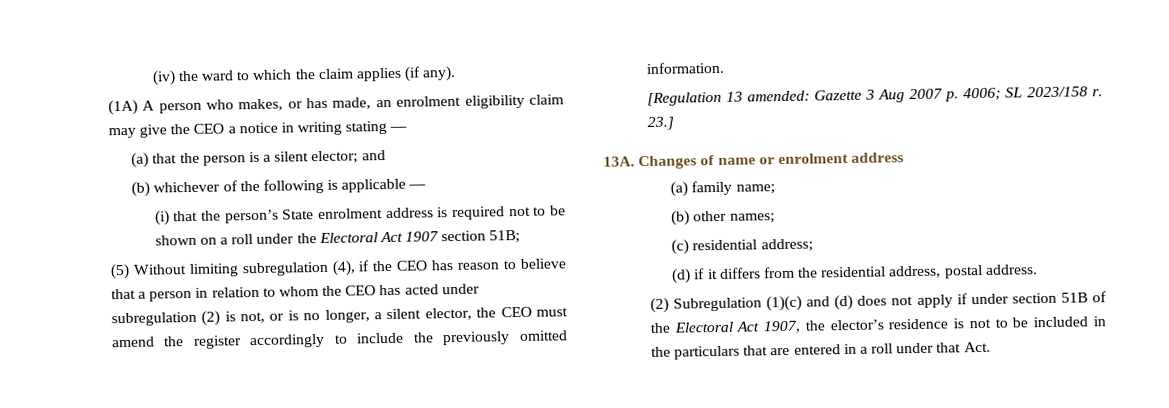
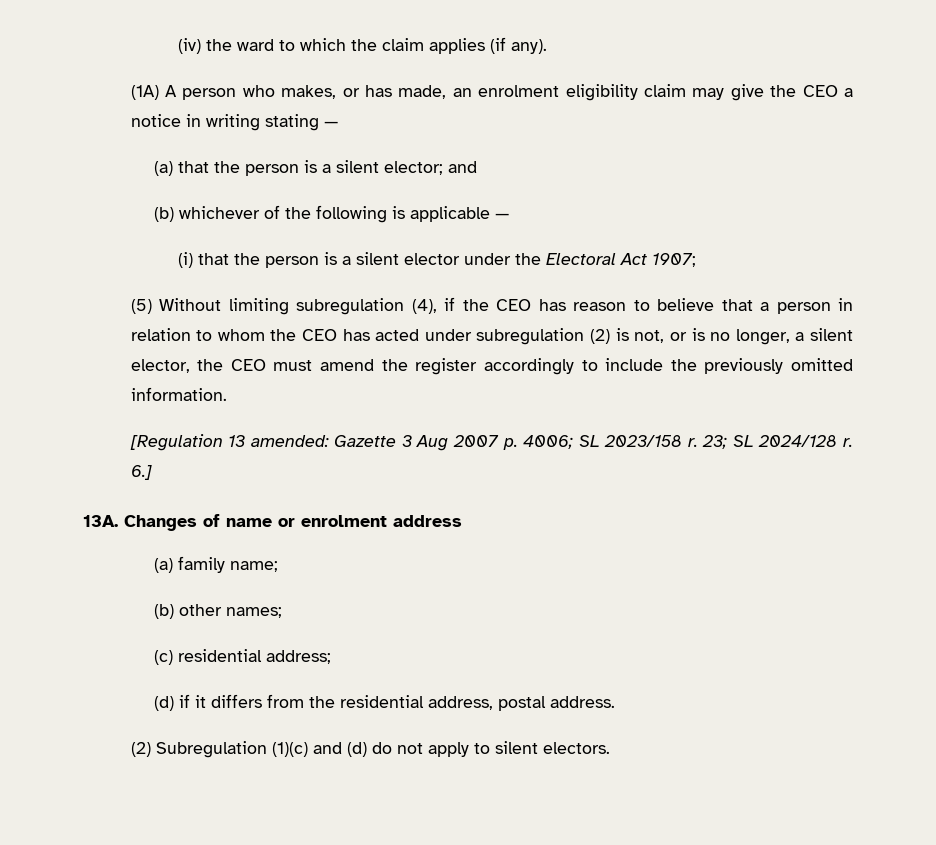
[224,205,566,224] [154,234,254,246] person’s State enrolment address is required not to be shown on a roll -> [265,252,461,268] person is a silent elector
[405,229,521,244] 1907 section 51B; -> [652,253,697,267] 1907;
[646,116,674,131] 23.] -> [702,435,853,449] [130,465,152,480] 23; SL 2024/128 r. 6.]
[857,295,888,306] does -> [371,742,392,754] do
[956,291,1107,305] [649,316,1106,334] [650,341,991,360] if under section 51B of the Electoral Act 1907, the elector’s residence is not to be included in the particulars that are entered in a roll under that Act. -> [473,741,610,754] to silent electors.

